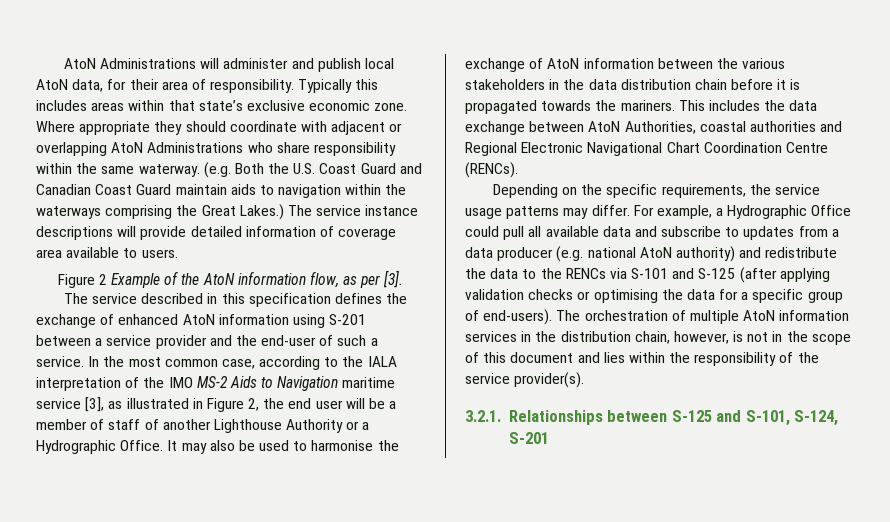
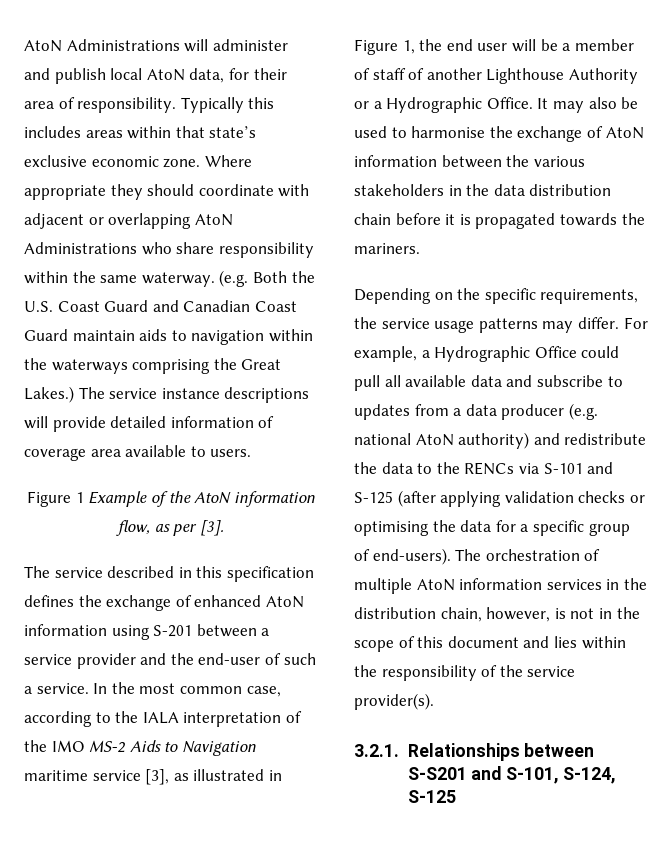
[98,274,107,285] 2 -> [75,492,84,503] 1
[248,398,260,411] 2, -> [402,40,415,54] 1,
[678,100,818,111] [465,121,843,135] [465,142,828,156] [465,162,518,178] This includes the data exchange between AtoN Authorities, coastal authorities and Regional Electronic Navigational Chart Coordination Centre (RENCs). -> (420, 248) none
[671,410,712,422] S-125 -> [407,767,467,780] S-S201
[508,432,549,444] S-201 -> [407,790,456,803] S-125

